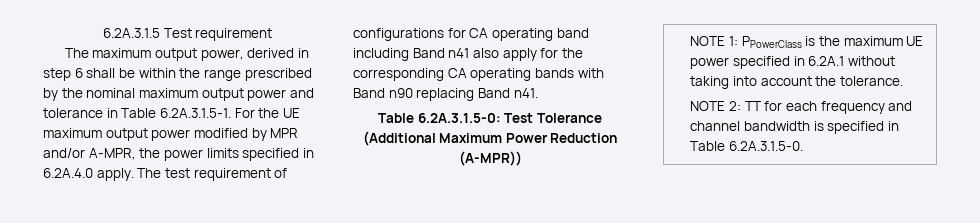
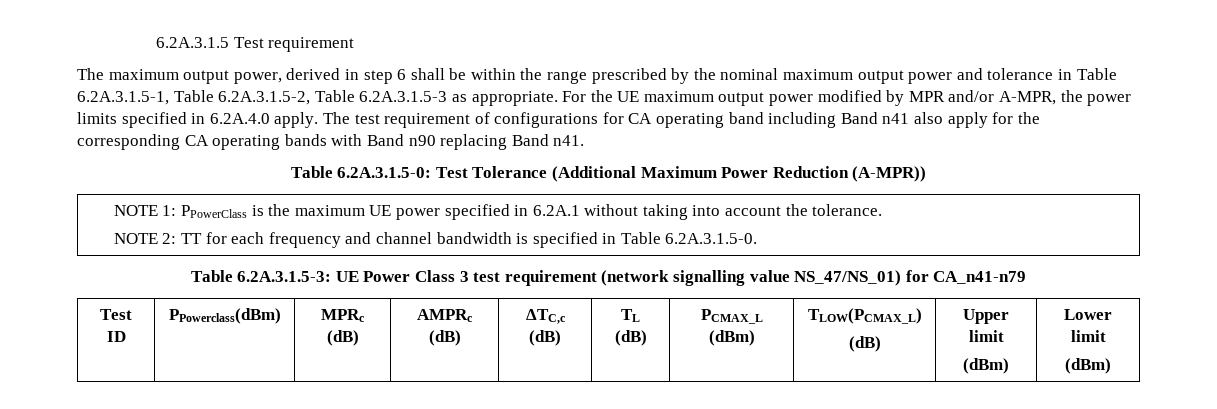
[159,108,231,118] 6.2A.3.1.5-1. -> [77,90,558,106] 6.2A.3.1.5-1, Table 6.2A.3.1.5-2, Table 6.2A.3.1.5-3 as appropriate.
(804, 146) none -> [190,270,1027,286] [100,309,132,320] [106,331,126,342] [168,308,281,324] [321,309,365,322] [326,330,359,346] [417,309,473,322] [428,330,461,346] [525,309,566,324] [529,330,561,346] [621,309,640,322] [614,330,647,346] [700,309,763,324] [708,330,755,346] [807,308,922,324] [848,336,881,352] [963,309,1009,324] [968,330,1004,342] [963,358,1009,374] [1064,309,1112,320] [1070,330,1106,342] [1065,358,1111,374] // Table 6.2A.3.1.5-3: UE Power Class 3 test requirement (network signalling value NS_47/NS_01) for CA_n41-n79 // Test ID | PPowerclass(dBm) | MPRc (dB) | AMPRc (dB) | ΔTC,c (dB) | TL (dB) | PCMAX_L (dBm) | TLOW(PCMAX_L) // (dB) | Upper limit // (dBm) | Lower limit // (dBm)

